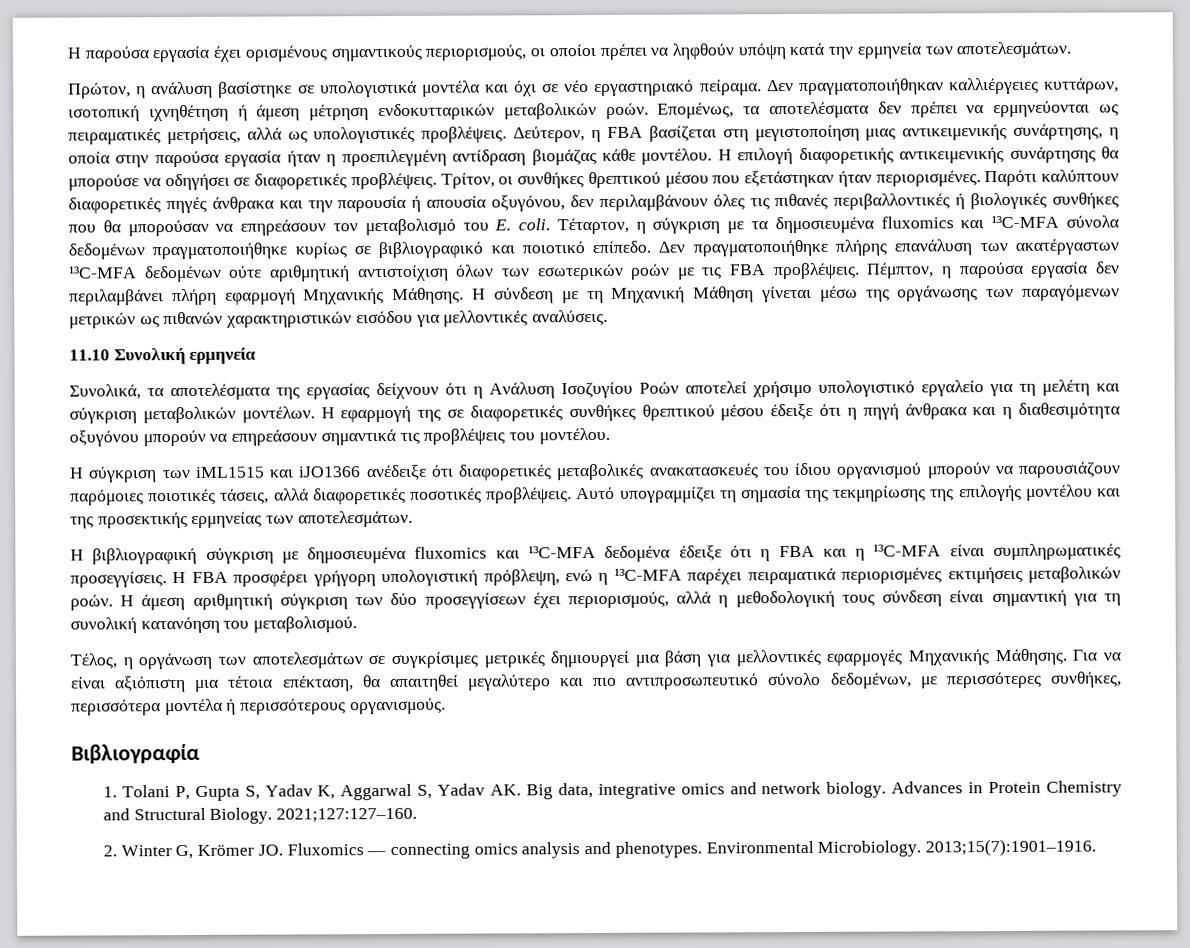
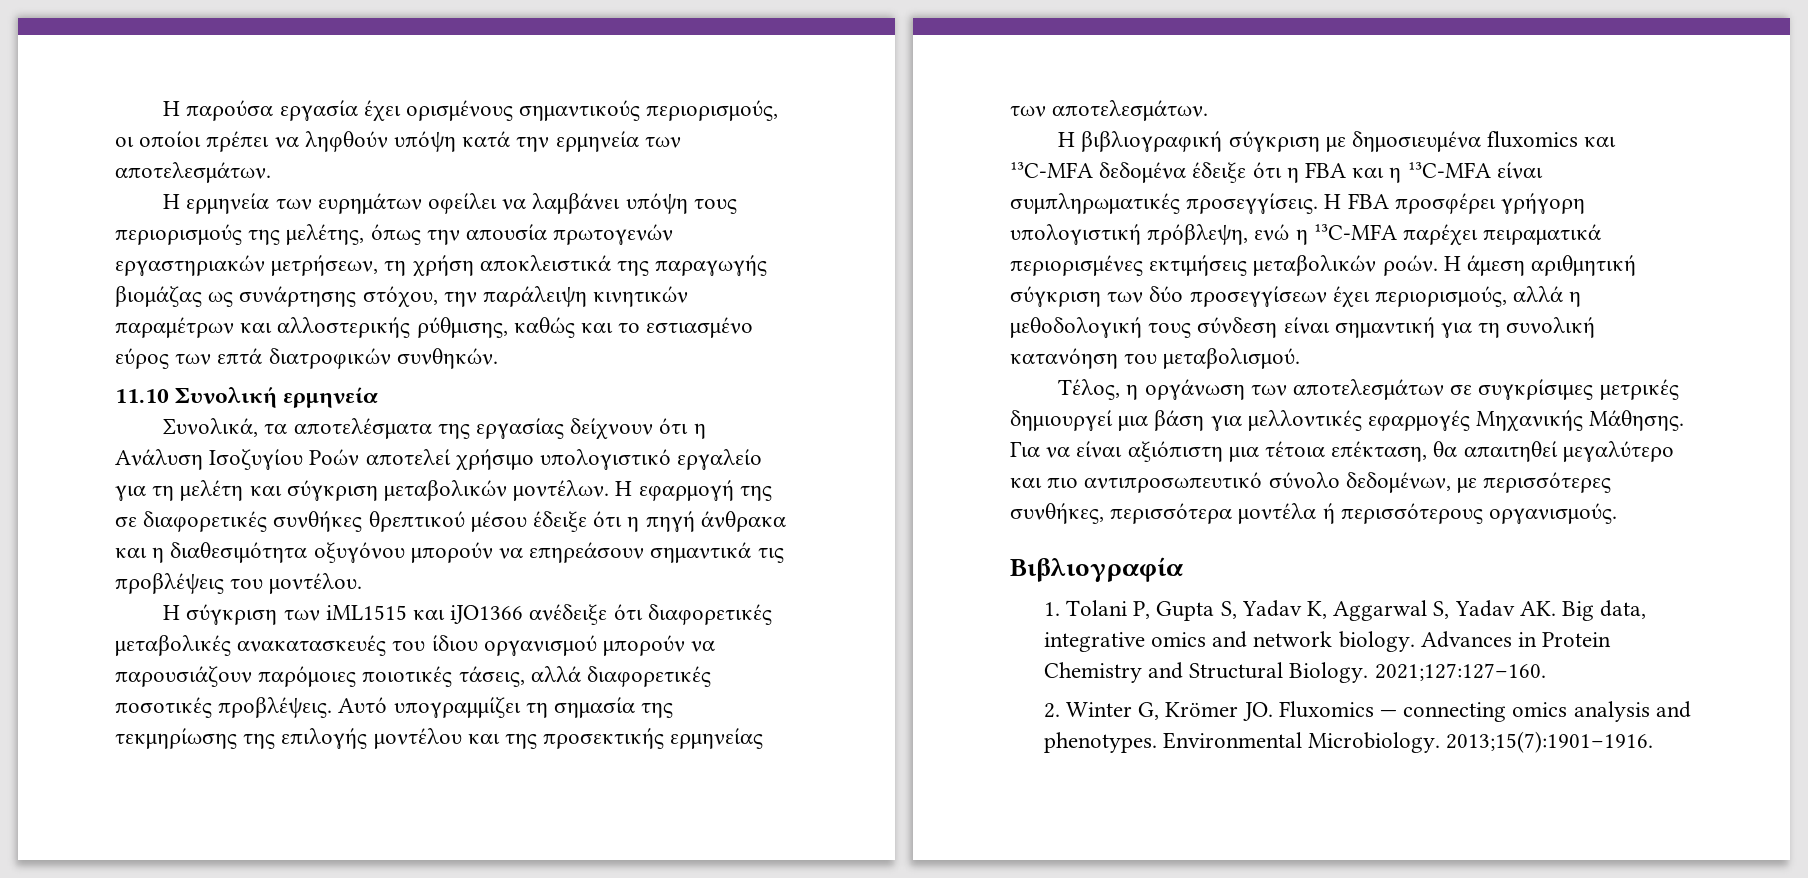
[68,77,1119,99] [68,100,1119,122] [68,123,1119,145] [68,146,1119,168] [68,169,1119,191] [68,192,1119,214] [68,215,1119,237] [68,238,1119,260] [68,261,1120,283] [69,284,1120,306] [69,309,609,329] Πρώτον, η ανάλυση βασίστηκε σε υπολογιστικά μοντέλα και όχι σε νέο εργαστηριακό πείραμα. Δεν πραγματοποιήθηκαν καλλιέργειες κυττάρων, ισοτοπική ιχνηθέτηση ή άμεση μέτρηση ενδοκυτταρικών μεταβολικών ροών. Επομένως, τα αποτελέσματα δεν πρέπει να ερμηνεύονται ως πειραματικές μετρήσεις, αλλά ως υπολογιστικές προβλέψεις. Δεύτερον, η FBA βασίζεται στη μεγιστοποίηση μιας αντικειμενικής συνάρτησης, η οποία στην παρούσα εργασία ήταν η προεπιλεγμένη αντίδραση βιομάζας κάθε μοντέλου. Η επιλογή διαφορετικής αντικειμενικής συνάρτησης θα μπορούσε να οδηγήσει σε διαφορετικές προβλέψεις. Τρίτον, οι συνθήκες θρεπτικού μέσου που εξετάστηκαν ήταν περιορισμένες. Παρότι καλύπτουν διαφορετικές πηγές άνθρακα και την παρουσία ή απουσία οξυγόνου, δεν περιλαμβάνουν όλες τις πιθανές περιβαλλοντικές ή βιολογικές συνθήκες που θα μπορούσαν να επηρεάσουν τον μεταβολισμό του E. coli. Τέταρτον, η σύγκριση με τα δημοσιευμένα fluxomics και ¹³C-MFA σύνολα δεδομένων πραγματοποιήθηκε κυρίως σε βιβλιογραφικό και ποιοτικό επίπεδο. Δεν πραγματοποιήθηκε πλήρης επανάλυση των ακατέργαστων ¹³C-MFA δεδομένων ούτε αριθμητική αντιστοίχιση όλων των εσωτερικών ροών με τις FBA προβλέψεις. Πέμπτον, η παρούσα εργασία δεν περιλαμβάνει πλήρη εφαρμογή Μηχανικής Μάθησης. Η σύνδεση με τη Μηχανική Μάθηση γίνεται μέσω της οργάνωσης των παραγόμενων μετρικών ως πιθανών χαρακτηριστικών εισόδου για μελλοντικές αναλύσεις. -> [163,193,737,214] [115,224,674,245] [115,255,768,277] [115,286,689,308] [115,317,754,338] [115,348,498,369] Η ερμηνεία των ευρημάτων οφείλει να λαμβάνει υπόψη τους περιορισμούς της μελέτης, όπως την απουσία πρωτογενών εργαστηριακών μετρήσεων, τη χρήση αποκλειστικά της παραγωγής βιομάζας ως συνάρτησης στόχου, την παράλειψη κινητικών παραμέτρων και αλλοστερικής ρύθμισης, καθώς και το εστιασμένο εύρος των επτά διατροφικών συνθηκών.

